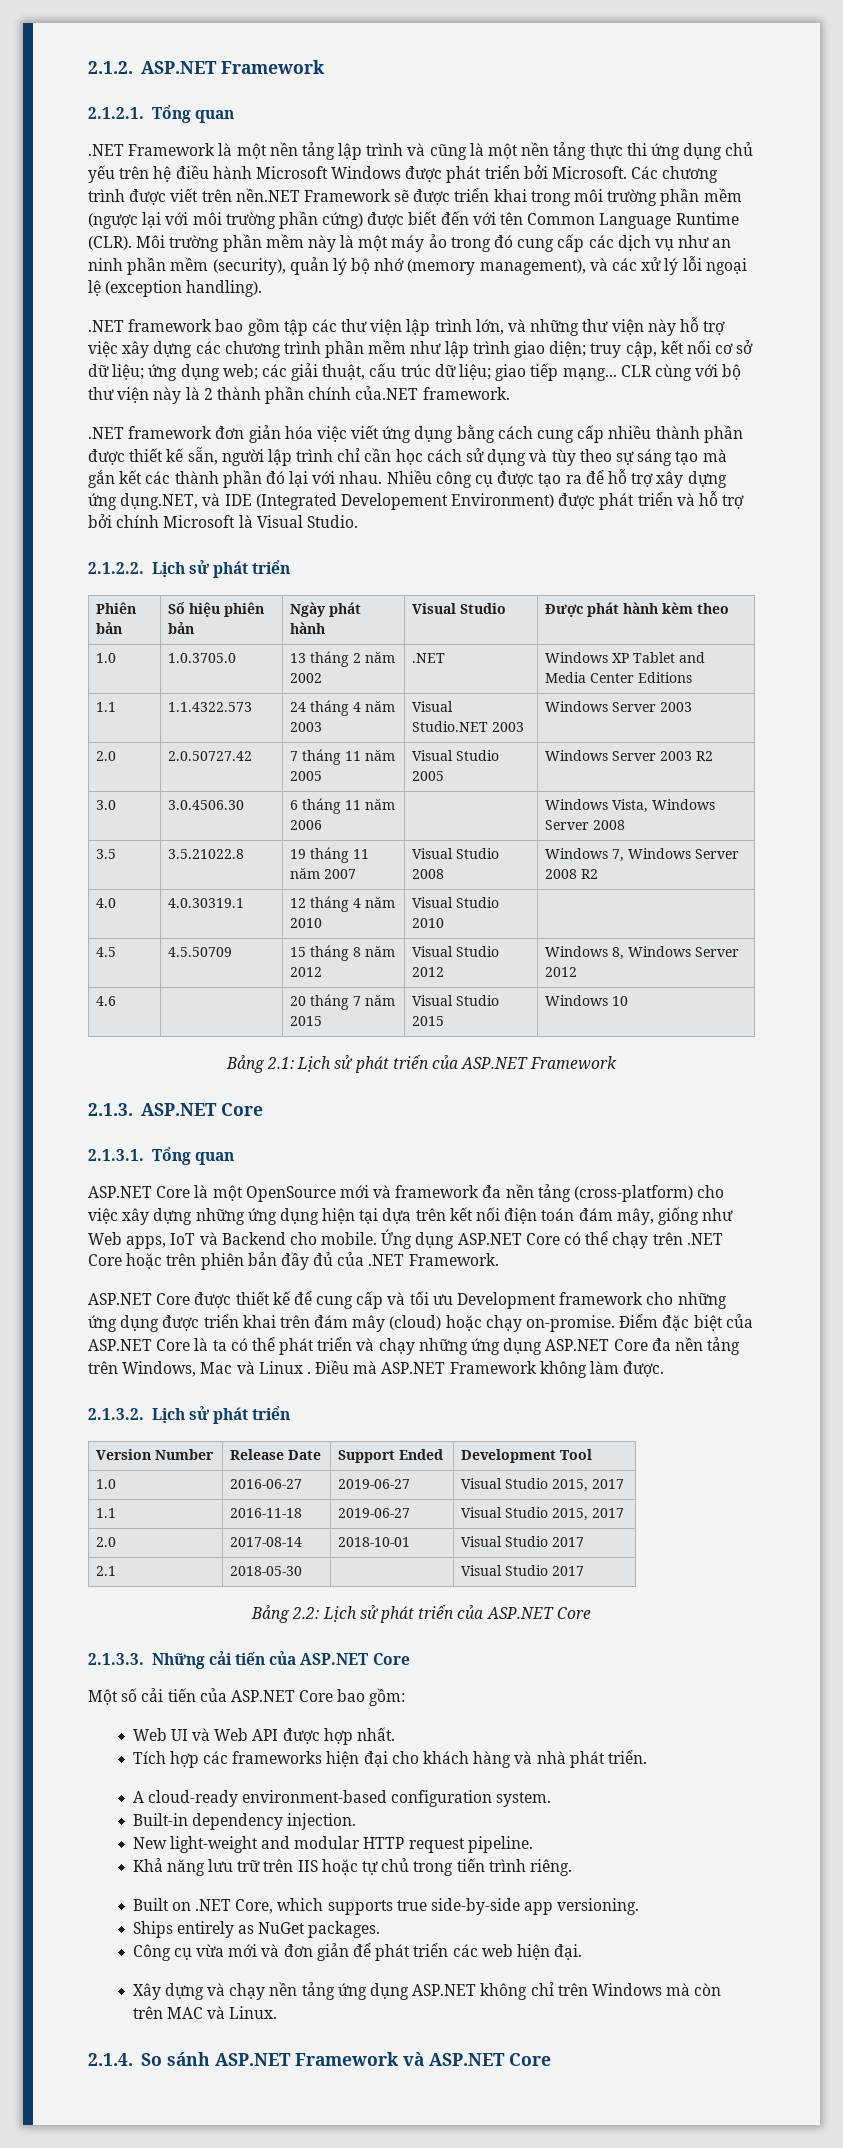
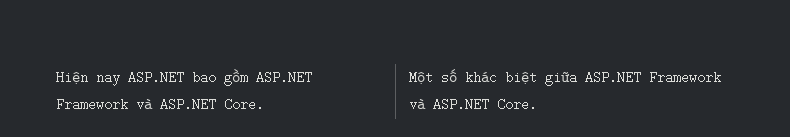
[88,60,325,74] [88,105,234,123] [88,142,754,160] [88,165,719,183] [88,188,742,206] [88,211,739,229] [88,234,732,252] [88,256,747,275] [88,280,263,297] [88,317,726,336] [88,340,754,358] [88,363,742,381] [88,386,510,404] [88,425,743,443] [88,447,727,466] [88,469,727,488] [88,491,745,510] [88,514,358,528] [88,560,291,578] [95,602,136,614] [95,622,122,634] [167,602,264,617] [167,622,194,634] [289,602,361,617] [289,622,325,634] [411,603,506,614] [544,602,729,617] [95,653,116,663] [167,653,236,663] [289,651,395,667] [289,673,322,683] [411,653,445,663] [544,652,705,663] [544,672,692,683] [95,702,116,712] [167,702,252,712] [289,700,395,716] [289,722,322,732] [411,701,453,712] [411,721,524,732] [544,701,692,712] [95,751,116,761] [167,751,252,761] [289,749,395,765] [289,771,322,781] [411,750,499,761] [411,771,444,781] [544,750,713,761] [95,800,116,810] [167,800,244,810] [289,798,395,814] [289,820,322,830] [544,799,715,813] [544,820,625,830] [95,849,116,859] [167,849,244,859] [289,847,369,863] [289,867,356,879] [411,848,499,859] [411,869,444,879] [544,848,739,862] [544,869,598,879] [95,898,116,908] [167,898,244,908] [289,896,395,912] [289,918,322,928] [411,897,499,908] [411,918,444,928] [95,947,116,957] [167,947,232,957] [289,945,395,961] [289,967,322,977] [411,946,499,957] [411,967,444,977] [544,946,739,960] [544,967,577,977] [95,996,116,1006] [289,994,395,1010] [289,1016,322,1026] [411,995,499,1006] [411,1016,444,1026] [544,995,628,1006] [225,1055,618,1073] [88,1103,263,1116] [88,1147,234,1165] [88,1184,725,1202] [88,1207,734,1225] [88,1229,723,1249] [88,1252,499,1270] [88,1291,727,1309] [88,1314,753,1332] [88,1337,741,1355] [88,1360,665,1378] [88,1406,291,1424] [95,1449,214,1460] [229,1449,321,1460] [337,1449,443,1463] [460,1449,592,1463] [95,1479,116,1489] [229,1479,302,1489] [337,1479,410,1489] [460,1478,624,1492] [95,1508,116,1518] [229,1508,302,1518] [337,1508,410,1518] [460,1507,624,1521] [95,1537,116,1547] [229,1537,302,1547] [337,1537,410,1547] [460,1536,584,1547] [95,1566,116,1576] [229,1566,302,1576] [460,1565,584,1576] [251,1605,591,1623] [88,1651,410,1669] [88,1688,406,1706] [132,1727,396,1745] [132,1750,647,1768] [132,1790,552,1807] [132,1813,357,1830] [132,1836,533,1853] [132,1858,572,1876] [132,1898,640,1915] [132,1921,381,1938] [132,1943,583,1961] [132,1982,722,2000] [132,2006,278,2019] [88,2052,551,2066] 2.1.2. ASP.NET Framework // 2.1.2.1. Tổng quan // .NET Framework là một nền tảng lập trình và cũng là một nền tảng thực thi ứng dụng chủ yếu trên hệ điều hành Microsoft Windows được phát triển bởi Microsoft. Các chương trình được viết trên nền.NET Framework sẽ được triển khai trong môi trường phần mềm (ngược lại với môi trường phần cứng) được biết đến với tên Common Language Runtime (CLR). Môi trường phần mềm này là một máy ảo trong đó cung cấp các dịch vụ như an ninh phần mềm (security), quản lý bộ nhớ (memory management), và các xử lý lỗi ngoại lệ (exception handling). // .NET framework bao gồm tập các thư viện lập trình lớn, và những thư viện này hỗ trợ việc xây dựng các chương trình phần mềm như lập trình giao diện; truy cập, kết nối cơ sở dữ liệu; ứng dụng web; các giải thuật, cấu trúc dữ liệu; giao tiếp mạng... CLR cùng với bộ thư viện này là 2 thành phần chính của.NET framework. // .NET framework đơn giản hóa việc viết ứng dụng bằng cách cung cấp nhiều thành phần được thiết kế sẵn, người lập trình chỉ cần học cách sử dụng và tùy theo sự sáng tạo mà gắn kết các thành phần đó lại với nhau. Nhiều công cụ được tạo ra để hỗ trợ xây dựng ứng dụng.NET, và IDE (Integrated Developement Environment) được phát triển và hỗ trợ bởi chính Microsoft là Visual Studio. // 2.1.2.2. Lịch sử phát triển // Phiên bản | Số hiệu phiên bản | Ngày phát hành | Visual Studio | Được phát hành kèm theo // 1.0 | 1.0.3705.0 | 13 tháng 2 năm 2002 | .NET | Windows XP Tablet and Media Center Editions // 1.1 | 1.1.4322.573 | 24 tháng 4 năm 2003 | Visual Studio.NET 2003 | Windows Server 2003 // 2.0 | 2.0.50727.42 | 7 tháng 11 năm 2005 | Visual Studio 2005 | Windows Server 2003 R2 // 3.0 | 3.0.4506.30 | 6 tháng 11 năm 2006 | | Windows Vista, Windows Server 2008 // 3.5 | 3.5.21022.8 | 19 tháng 11 năm 2007 | Visual Studio 2008 | Windows 7, Windows Server 2008 R2 // 4.0 | 4.0.30319.1 | 12 tháng 4 năm 2010 | Visual Studio 2010 | // 4.5 | 4.5.50709 | 15 tháng 8 năm 2012 | Visual Studio 2012 | Windows 8, Windows Server 2012 // 4.6 | | 20 tháng 7 năm 2015 | Visual Studio 2015 | Windows 10 // Bảng 2.1: Lịch sử phát triển của ASP.NET Framework // 2.1.3. ASP.NET Core // 2.1.3.1. Tổng quan // ASP.NET Core là một OpenSource mới và framework đa nền tảng (cross-platform) cho việc xây dựng những ứng dụng hiện tại dựa trên kết nối điện toán đám mây, giống như Web apps, IoT và Backend cho mobile. Ứng dụng ASP.NET Core có thể chạy trên .NET Core hoặc trên phiên bản đầy đủ của .NET Framework. // ASP.NET Core được thiết kế để cung cấp và tối ưu Development framework cho những ứng dụng được triển khai trên đám mây (cloud) hoặc chạy on-promise. Điểm đặc biệt của ASP.NET Core là ta có thể phát triển và chạy những ứng dụng ASP.NET Core đa nền tảng trên Windows, Mac và Linux . Điều mà ASP.NET Framework không làm được. // 2.1.3.2. Lịch sử phát triển // Version Number | Release Date | Support Ended | Development Tool // 1.0 | 2016-06-27 | 2019-06-27 | Visual Studio 2015, 2017 // 1.1 | 2016-11-18 | 2019-06-27 | Visual Studio 2015, 2017 // 2.0 | 2017-08-14 | 2018-10-01 | Visual Studio 2017 // 2.1 | 2018-05-30 | | Visual Studio 2017 // Bảng 2.2: Lịch sử phát triển của ASP.NET Core // 2.1.3.3. Những cải tiến của ASP.NET Core // Một số cải tiến của ASP.NET Core bao gồm: // Web UI và Web API được hợp nhất. // Tích hợp các frameworks hiện đại cho khách hàng và nhà phát triển. // A cloud-ready environment-based configuration system. // Built-in dependency injection. // New light-weight and modular HTTP request pipeline. // Khả năng lưu trữ trên IIS hoặc tự chủ trong tiến trình riêng. // Built on .NET Core, which supports true side-by-side app versioning. // Ships entirely as NuGet packages. // Công cụ vừa mới và đơn giản để phát triển các web hiện đại. // Xây dựng và chạy nền tảng ứng dụng ASP.NET không chỉ trên Windows mà còn trên MAC và Linux. // 2.1.4. So sánh ASP.NET Framework và ASP.NET Core -> [56,69,312,86] [56,98,264,111] [409,69,721,86] [409,98,537,111] Hiện nay ASP.NET bao gồm ASP.NET Framework và ASP.NET Core. // Một số khác biệt giữa ASP.NET Framework và ASP.NET Core.

